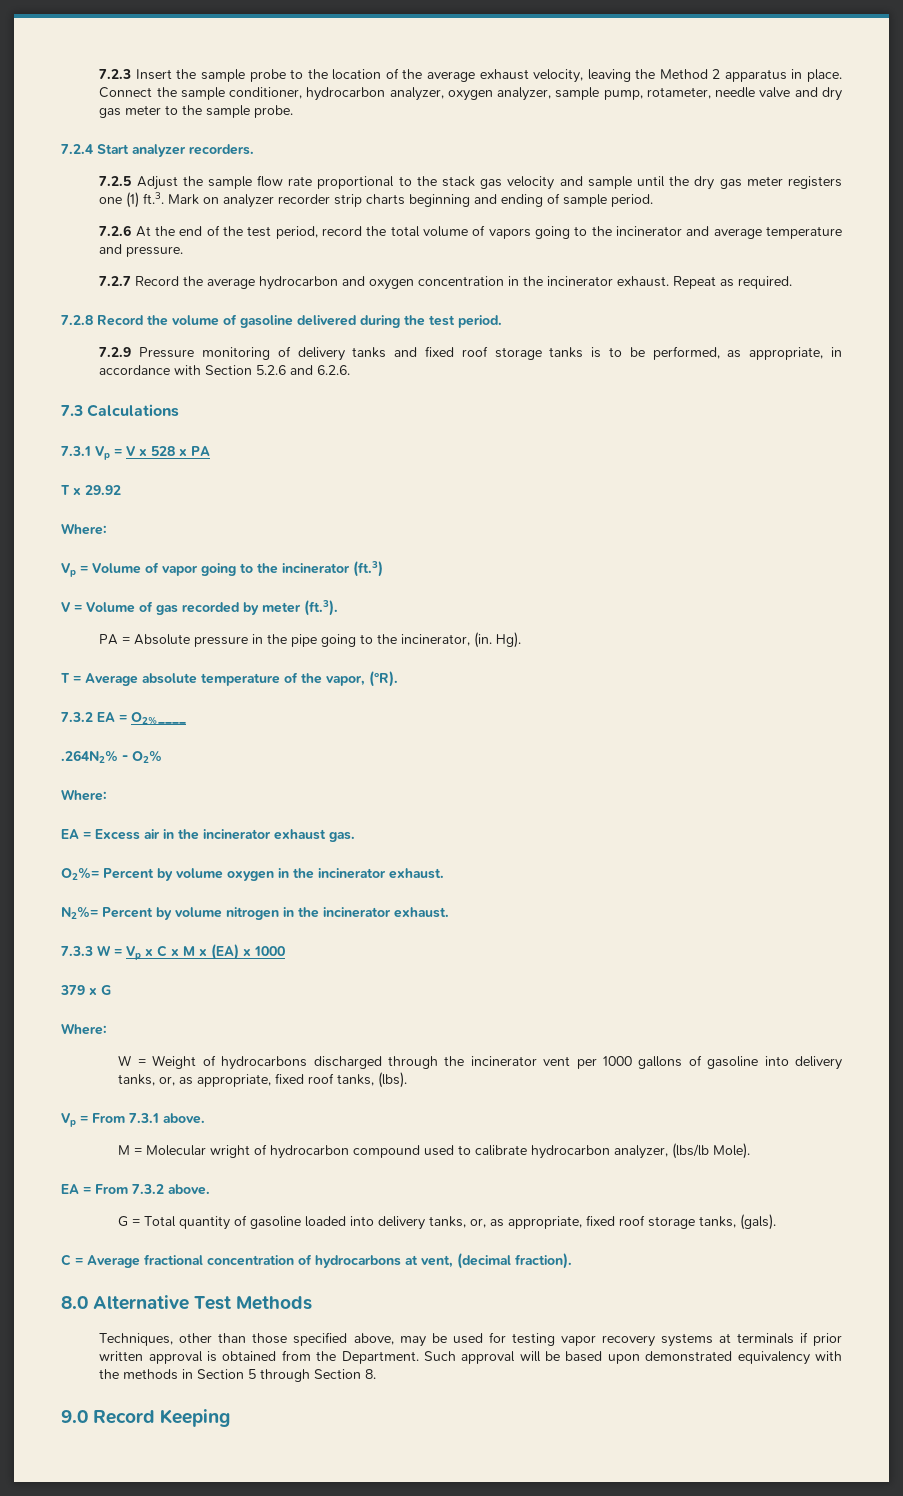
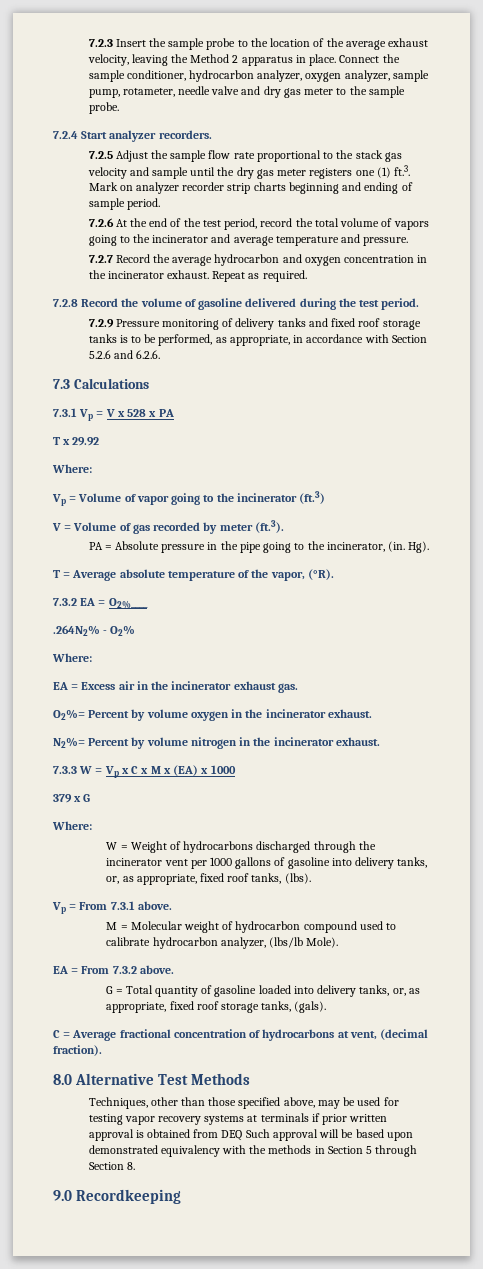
[210,1145,251,1158] wright -> [183,921,219,933] weight
[316,1351,419,1364] the Department. -> [221,1130,243,1141] DEQ
[93,1409,231,1427] Record Keeping -> [76,1189,182,1204] Recordkeeping

